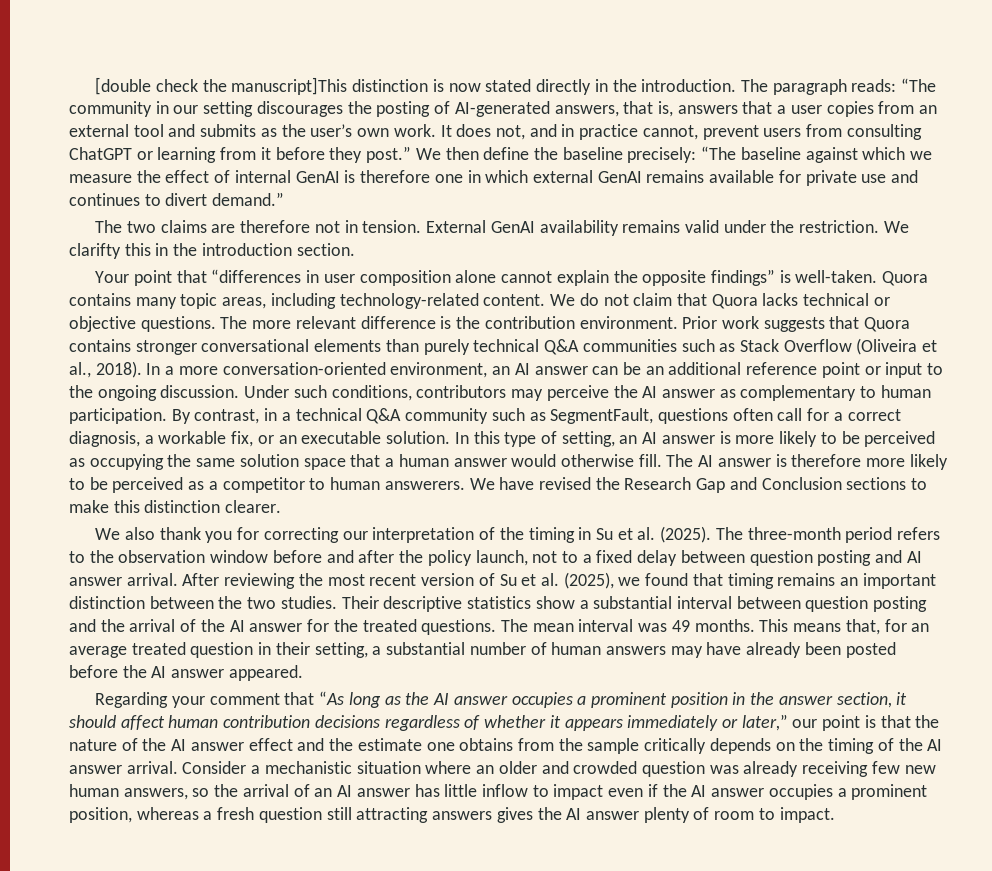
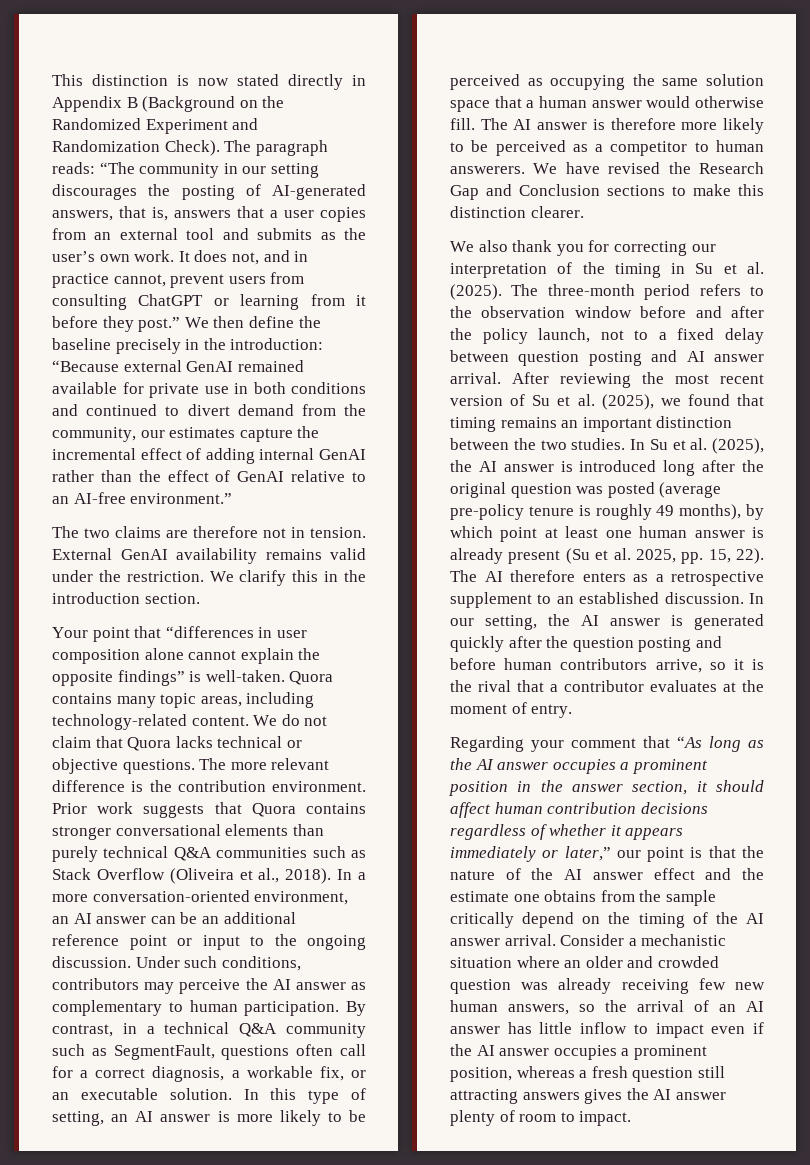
[95,77,348,95] [double check the manuscript]This -> [52,74,83,86] This
[612,79,737,92] the introduction. -> [52,96,285,112] [52,118,259,134] [52,140,220,156] Appendix B (Background on the Randomized Experiment and Randomization Check).
[627,146,933,163] [69,170,529,183] precisely: “The baseline against which we measure the effect of internal GenAI is therefore one in which -> [115,338,324,354] [52,360,119,372] precisely in the introduction: “Because
[646,170,705,183] remains -> [237,360,304,372] remained
[891,170,919,183] [69,192,285,206] and continues to divert demand.” -> [234,382,366,394] [52,404,366,416] [52,426,320,442] [52,448,366,464] [52,470,366,482] [52,492,233,504] in both conditions and continued to divert demand from the community, our estimates capture the incremental effect of adding internal GenAI rather than the effect of GenAI relative to an AI-free environment.”
[69,243,121,259] clarifty -> [239,570,287,586] clarify
[341,596,928,612] [69,619,930,635] [69,642,896,658] [69,665,303,681] Their descriptive statistics show a substantial interval between question posting and the arrival of the AI answer for the treated questions. The mean interval was 49 months. This means that, for an average treated question in their setting, a substantial number of human answers may have already been posted before the AI answer appeared. -> [630,438,764,454] [450,460,764,476] [450,482,722,498] [450,504,764,520] [450,526,764,542] [450,548,764,564] [450,570,764,586] [450,592,764,608] [450,614,764,630] [450,636,722,652] [450,658,764,673] [450,680,764,692] [450,702,573,718] In Su et al. (2025), the AI answer is introduced long after the original question was posted (average pre-policy tenure is roughly 49 months), by which point at least one human answer is already present (Su et al. 2025, pp. 15, 22). The AI therefore enters as a retrospective supplement to an established discussion. In our setting, the AI answer is generated quickly after the question posting and before human contributors arrive, so it is the rival that a contributor evaluates at the moment of entry.
[709,738,771,754] depends -> [522,912,575,928] depend

